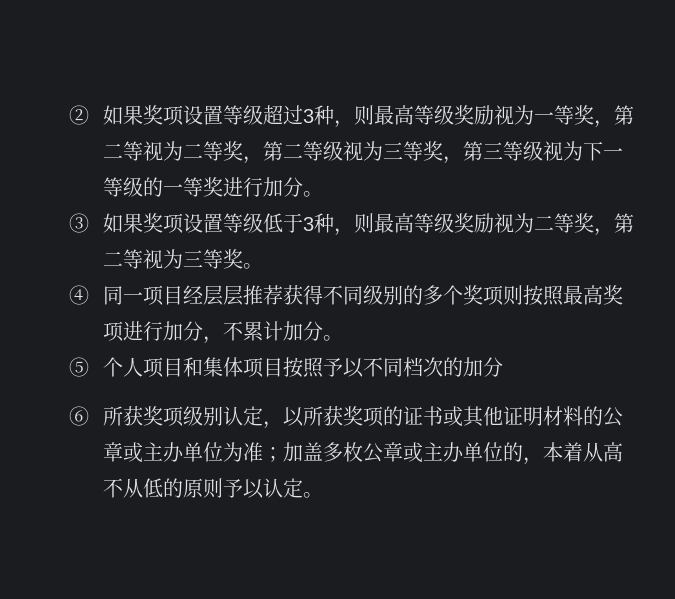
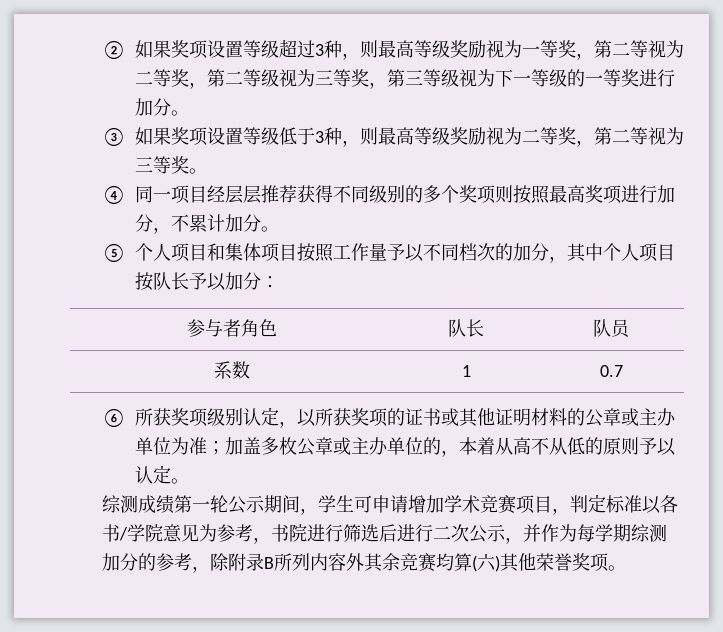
(324, 367) none -> [332,243,387,261] 工作量
(503, 367) none -> [548,243,675,263] [134,272,279,291] [187,319,277,337] [448,319,484,337] [593,319,632,338] [214,361,250,379] [461,365,471,377] [599,365,623,377] ，其中个人项目按队长予以加分： // 参与者角色 | 队长 | 队员 // 系数 | 1 | 0.7
(323, 495) none -> [101,494,678,515] [101,524,667,544] [101,553,626,573] // 综测成绩第一轮公示期间，学生可申请增加学术竞赛项目，判定标准以各书/学院意见为参考，书院进行筛选后进行二次公示，并作为每学期综测加分的参考，除附录B所列内容外其余竞赛均算(六)其他荣誉奖项。

